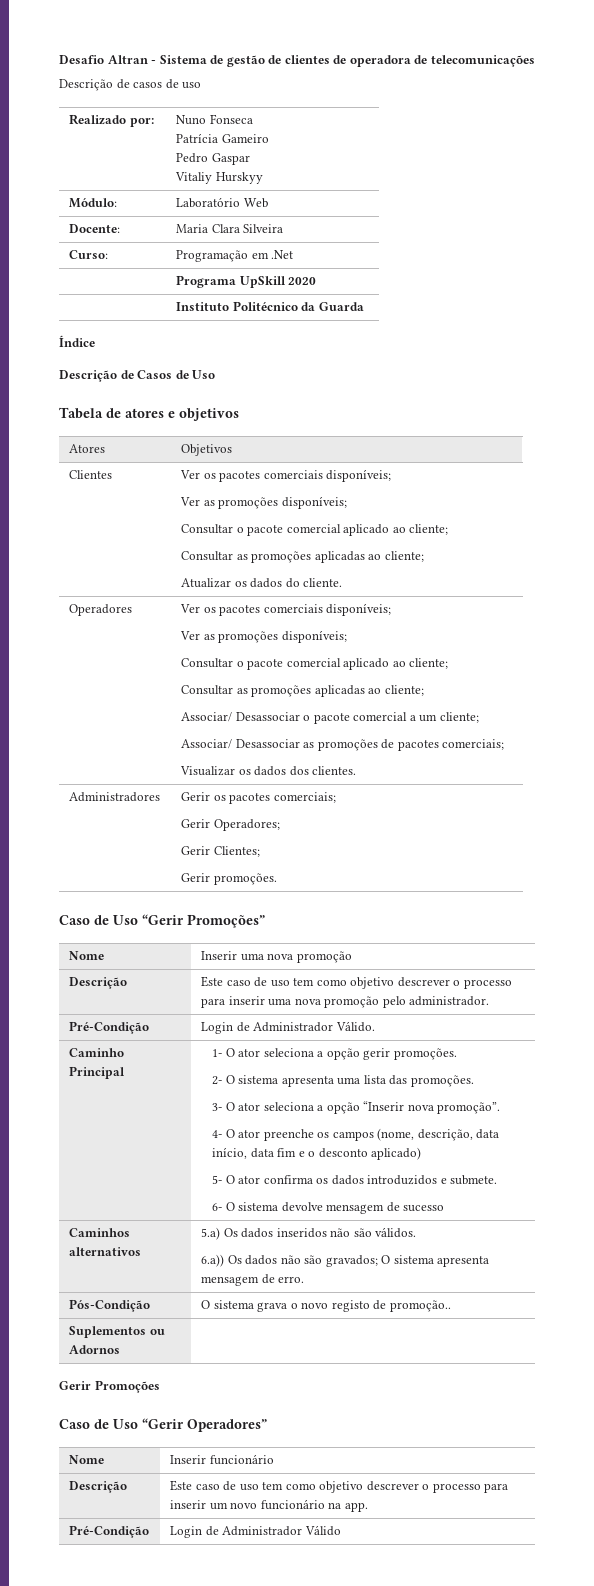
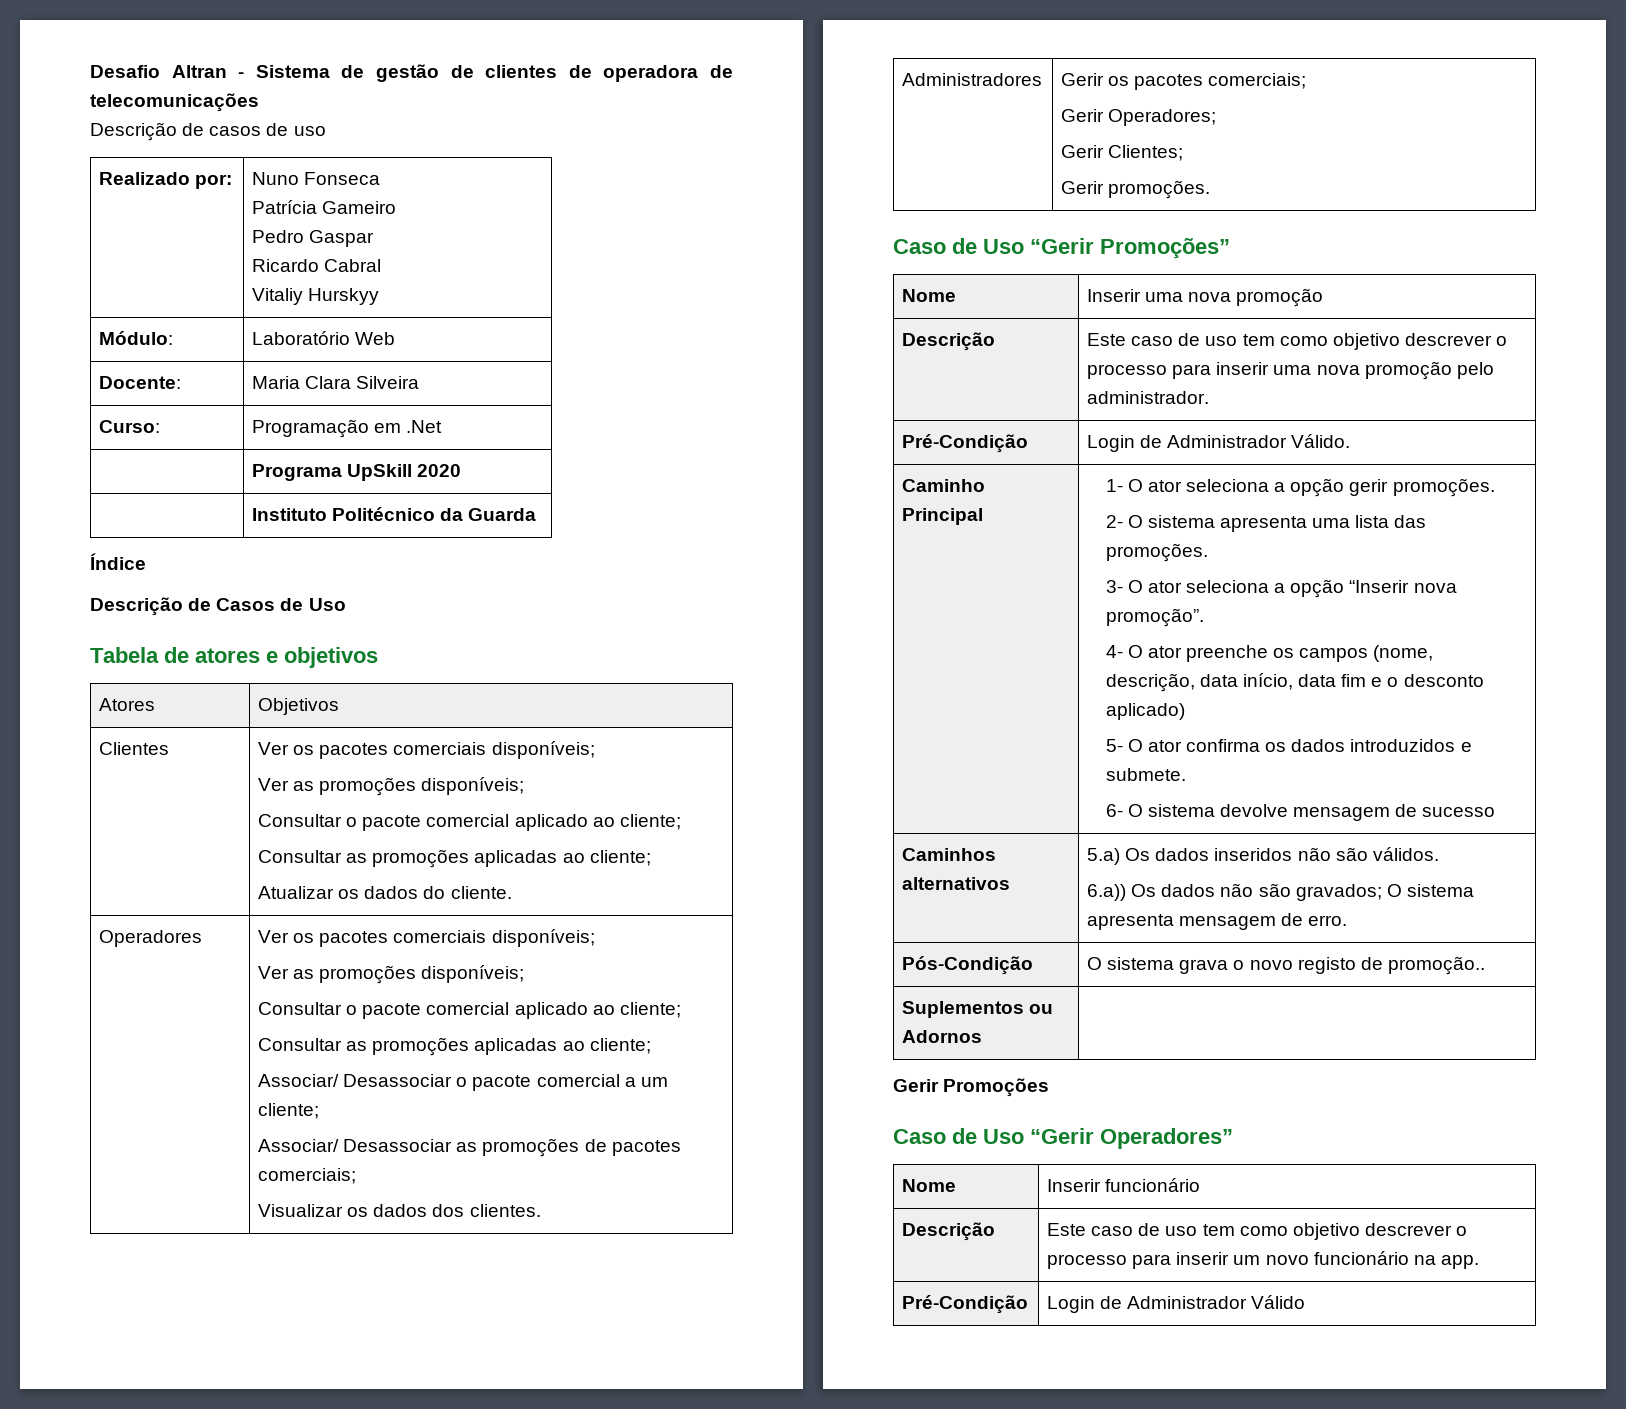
(250, 159) none -> [252,259,382,272] // Ricardo Cabral

